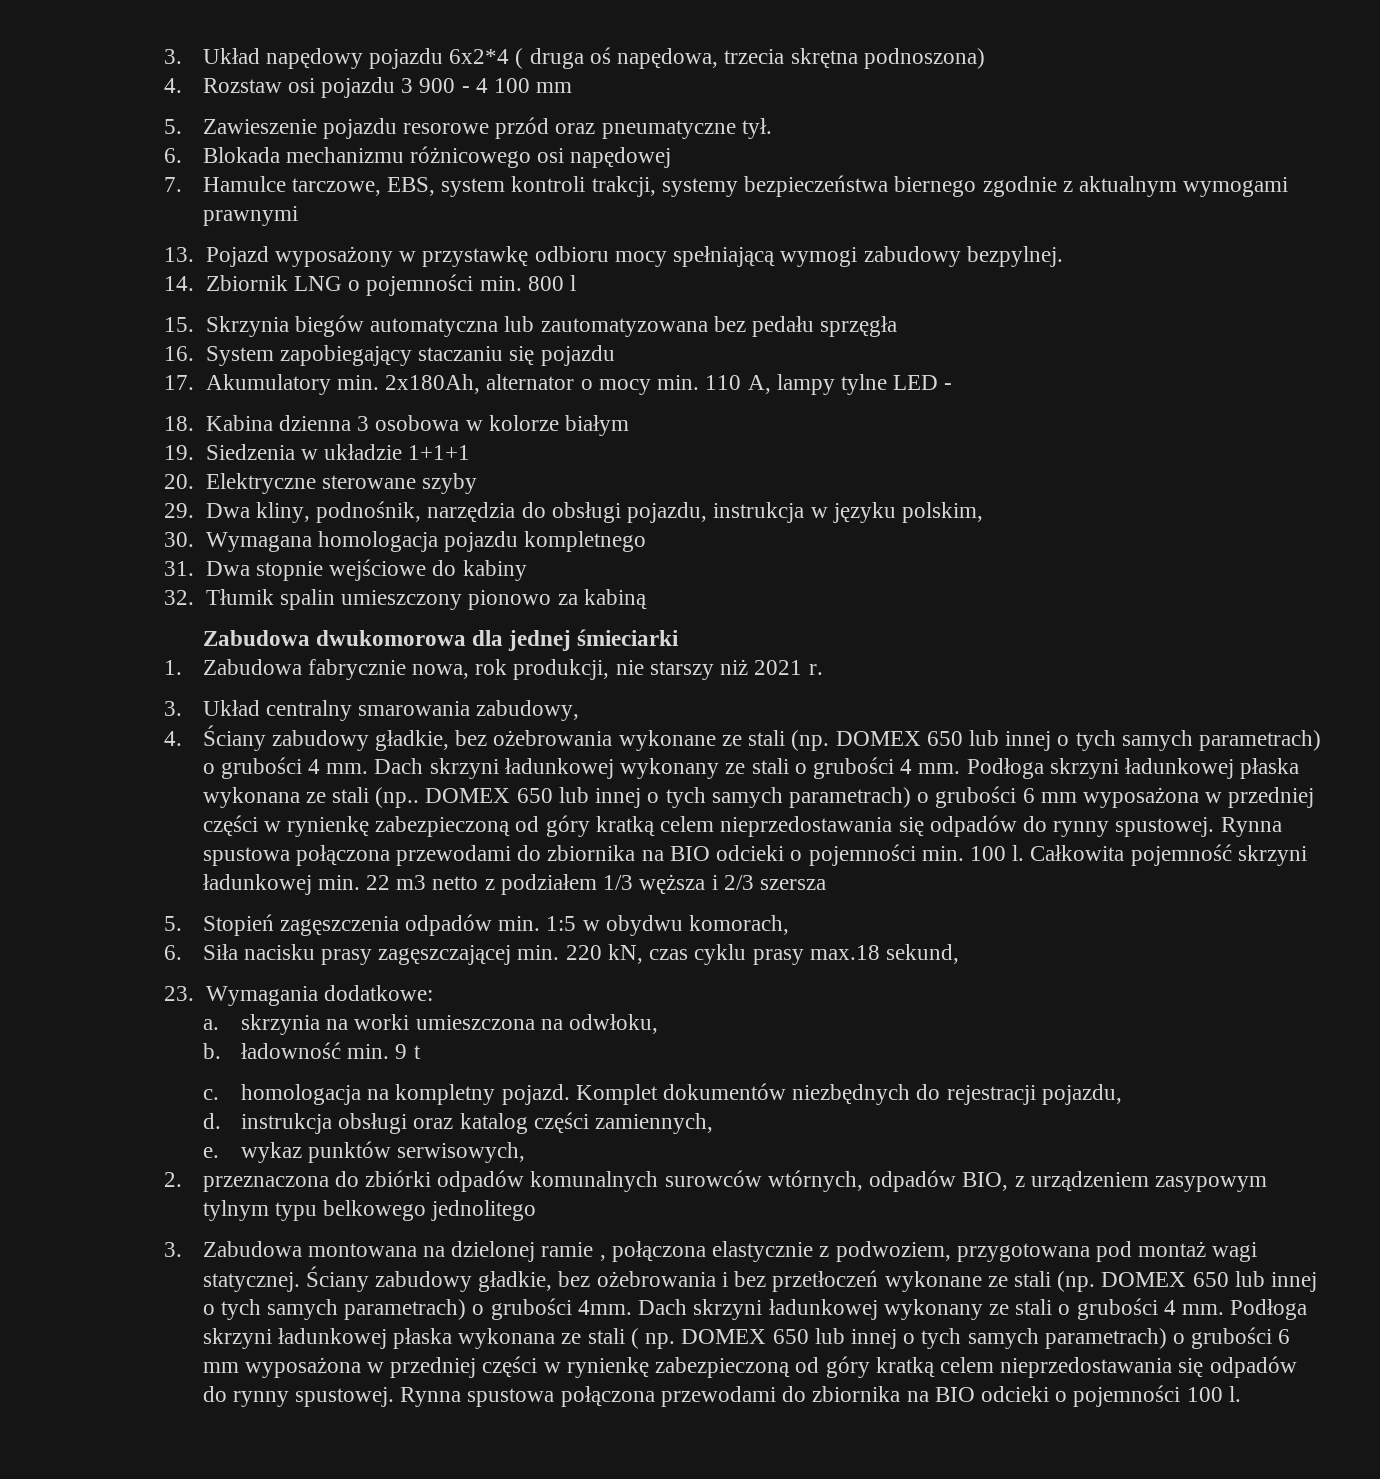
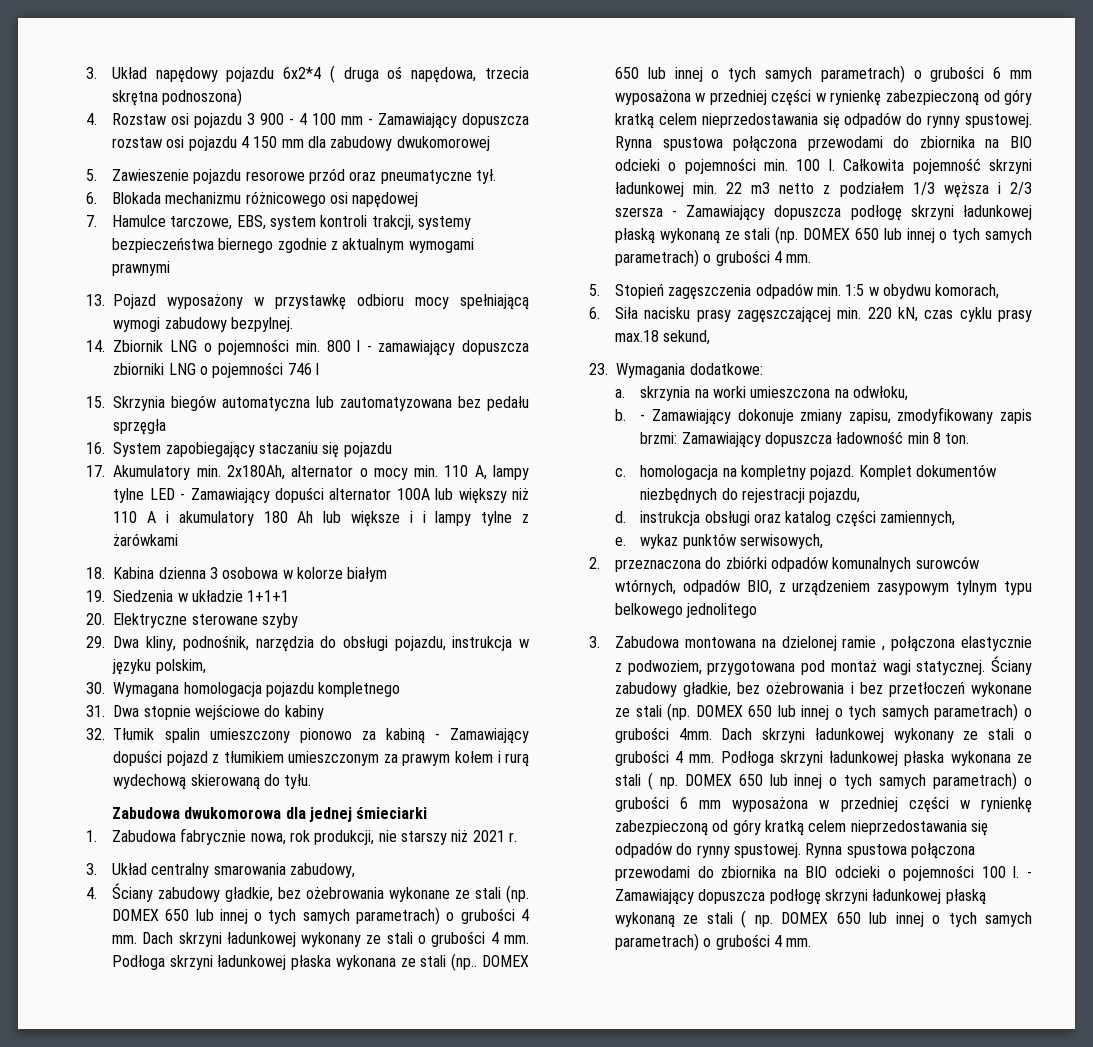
(573, 87) none -> [367,113,529,129] [111,136,490,151] - Zamawiający dopuszcza rozstaw osi pojazdu 4 150 mm dla zabudowy dwukomorowej
(577, 283) none -> [366,340,530,356] [113,362,320,378] - zamawiający dopuszcza zbiorniki LNG o pojemności 746 l
(953, 386) none -> [190,487,529,504] [113,511,530,527] [113,533,179,546] Zamawiający dopuści alternator 100A lub większy niż 110 A i akumulatory 180 Ah lub większe i i lampy tylne z żarówkami
(647, 599) none -> [434,728,529,744] [113,750,529,767] [113,774,312,790] - Zamawiający dopuści pojazd z tłumikiem umieszczonym za prawym kołem i rurą wydechową skierowaną do tyłu.
(826, 884) none -> [672,205,1032,221] [614,226,1032,244] [614,249,812,267] - Zamawiający dopuszcza podłogę skrzyni ładunkowej płaską wykonaną ze stali (np. DOMEX 650 lub innej o tych samych parametrach) o grubości 4 mm.
[240,1042,421,1059] ładowność min. 9 t -> [640,407,1032,425] [640,431,970,448] - Zamawiający dokonuje zmiany zapisu, zmodyfikowany zapis brzmi: Zamawiający dopuszcza ładowność min 8 ton.
(1241, 1394) none -> [1027,871,1032,878] [614,889,986,905] [614,910,1032,928] [614,933,812,951] - Zamawiający dopuszcza podłogę skrzyni ładunkowej płaską wykonaną ze stali ( np. DOMEX 650 lub innej o tych samych parametrach) o grubości 4 mm.

